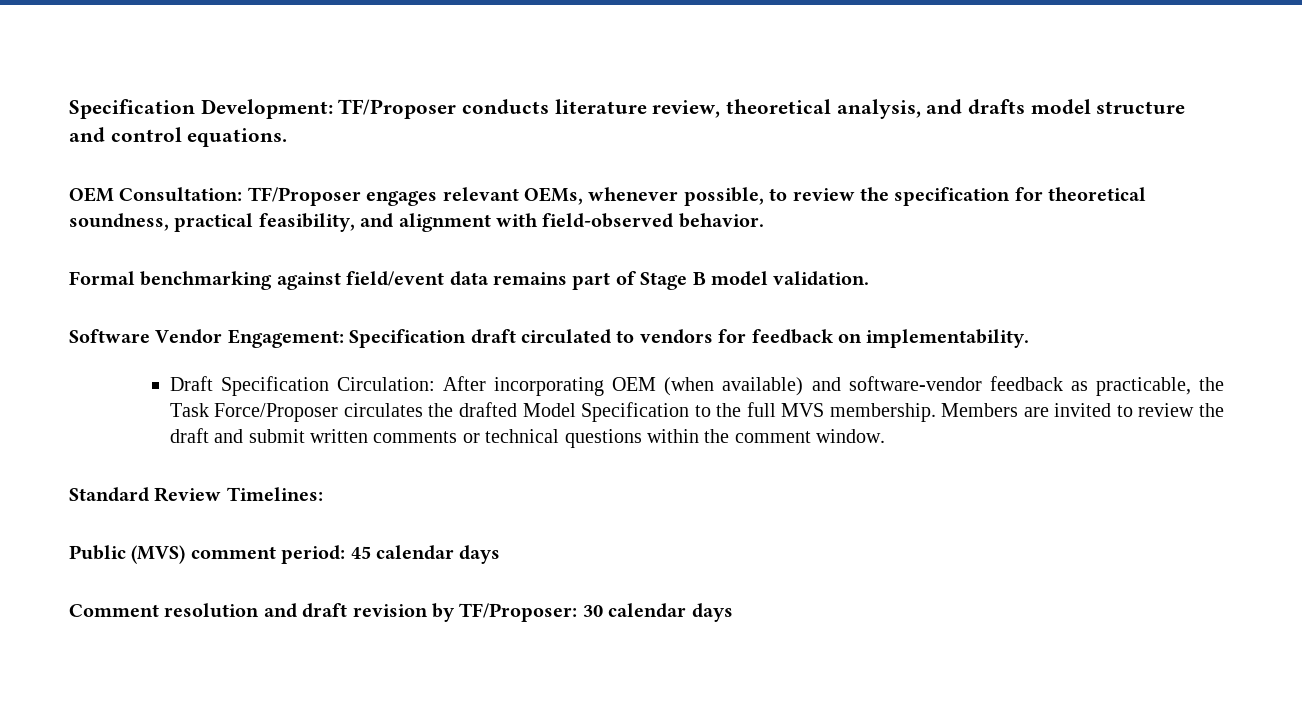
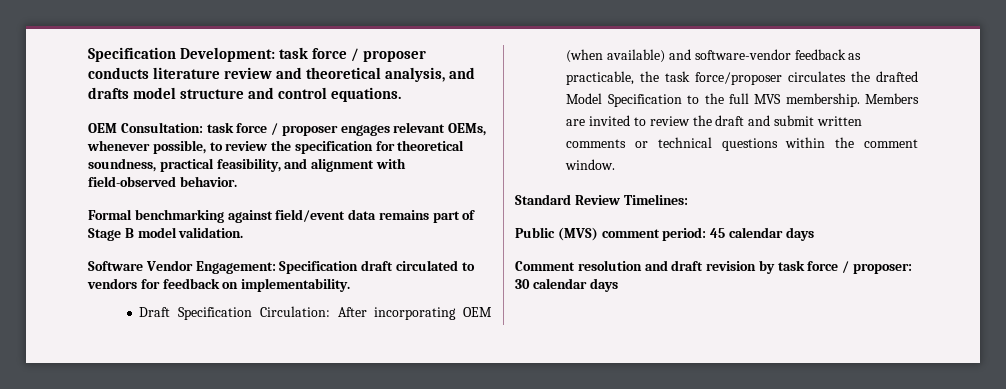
[338,99,721,119] TF/Proposer conducts literature review, -> [279,47,427,62] [88,67,303,79] task force / proposer conducts literature review and
[247,187,361,206] TF/Proposer -> [206,122,338,136] task force / proposer
[169,403,339,422] Task Force/Proposer -> [665,71,783,85] task force/proposer
[459,603,578,622] TF/Proposer: -> [777,260,913,274] task force / proposer:

